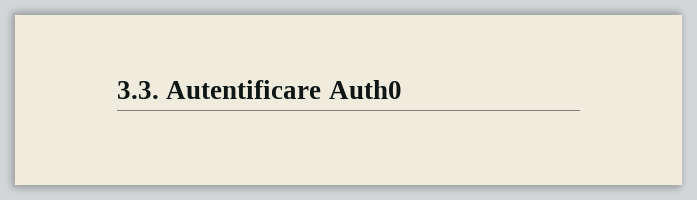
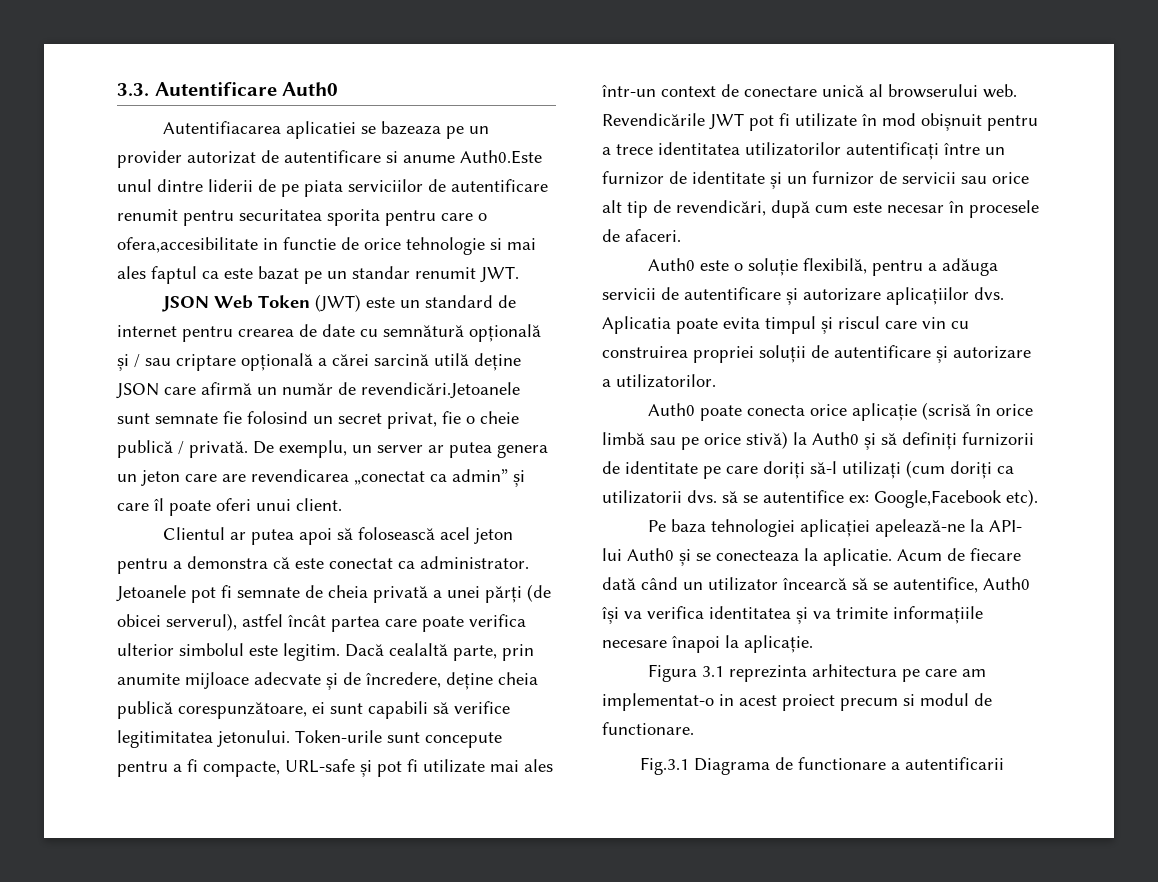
(402, 89) none -> [162,121,489,139] [117,150,542,168] [117,179,548,197] [117,209,487,226] [117,237,536,255] [117,266,519,284] [161,294,516,312] [117,324,541,342] [117,353,521,371] [116,382,520,399] [117,411,519,429] [117,440,548,458] [117,469,525,487] [117,498,342,516] [162,527,513,545] [117,556,529,574] [116,584,551,603] [117,613,526,632] [117,643,534,661] [117,672,538,690] [117,701,510,719] [117,730,502,748] [117,759,553,777] [602,84,1017,98] [602,113,1038,131] [602,142,1005,160] [602,171,1029,189] [602,200,1039,218] [602,229,681,242] [647,258,998,276] [602,287,1004,305] [602,316,969,334] [602,345,1031,363] [602,374,716,388] [647,402,1033,421] [602,431,1034,450] [602,460,1014,479] [602,489,1038,508] [647,519,1022,537] [602,548,1021,566] [602,577,1030,593] [602,606,983,624] [602,635,813,653] [647,664,986,682] [602,693,992,711] [602,722,694,735] [639,757,1004,775] // Autentifiacarea aplicatiei se bazeaza pe un provider autorizat de autentificare si anume Auth0.Este unul dintre liderii de pe piata serviciilor de autentificare renumit pentru securitatea sporita pentru care o ofera,accesibilitate in functie de orice tehnologie si mai ales faptul ca este bazat pe un standar renumit JWT. // JSON Web Token (JWT) este un standard de internet pentru crearea de date cu semnătură opțională și / sau criptare opțională a cărei sarcină utilă deține JSON care afirmă un număr de revendicări.Jetoanele sunt semnate fie folosind un secret privat, fie o cheie publică / privată. De exemplu, un server ar putea genera un jeton care are revendicarea „conectat ca admin” și care îl poate oferi unui client. // Clientul ar putea apoi să folosească acel jeton pentru a demonstra că este conectat ca administrator. Jetoanele pot fi semnate de cheia privată a unei părți (de obicei serverul), astfel încât partea care poate verifica ulterior simbolul este legitim. Dacă cealaltă parte, prin anumite mijloace adecvate și de încredere, deține cheia publică corespunzătoare, ei sunt capabili să verifice legitimitatea jetonului. Token-urile sunt concepute pentru a fi compacte, URL-safe și pot fi utilizate mai ales într-un context de conectare unică al browserului web. Revendicările JWT pot fi utilizate în mod obișnuit pentru a trece identitatea utilizatorilor autentificați între un furnizor de identitate și un furnizor de servicii sau orice alt tip de revendicări, după cum este necesar în procesele de afaceri. // Auth0 este o soluție flexibilă, pentru a adăuga servicii de autentificare și autorizare aplicațiilor dvs. Aplicatia poate evita timpul și riscul care vin cu construirea propriei soluții de autentificare și autorizare a utilizatorilor. // Auth0 poate conecta orice aplicație (scrisă în orice limbă sau pe orice stivă) la Auth0 și să definiți furnizorii de identitate pe care doriți să-l utilizați (cum doriți ca utilizatorii dvs. să se autentifice ex: Google,Facebook etc). // Pe baza tehnologiei aplicației apelează-ne la API- lui Auth0 și se conecteaza la aplicatie. Acum de fiecare dată când un utilizator încearcă să se autentifice, Auth0 își va verifica identitatea și va trimite informațiile necesare înapoi la aplicație. // Figura 3.1 reprezinta arhitectura pe care am implementat-o in acest proiect precum si modul de functionare. // Fig.3.1 Diagrama de functionare a autentificarii

